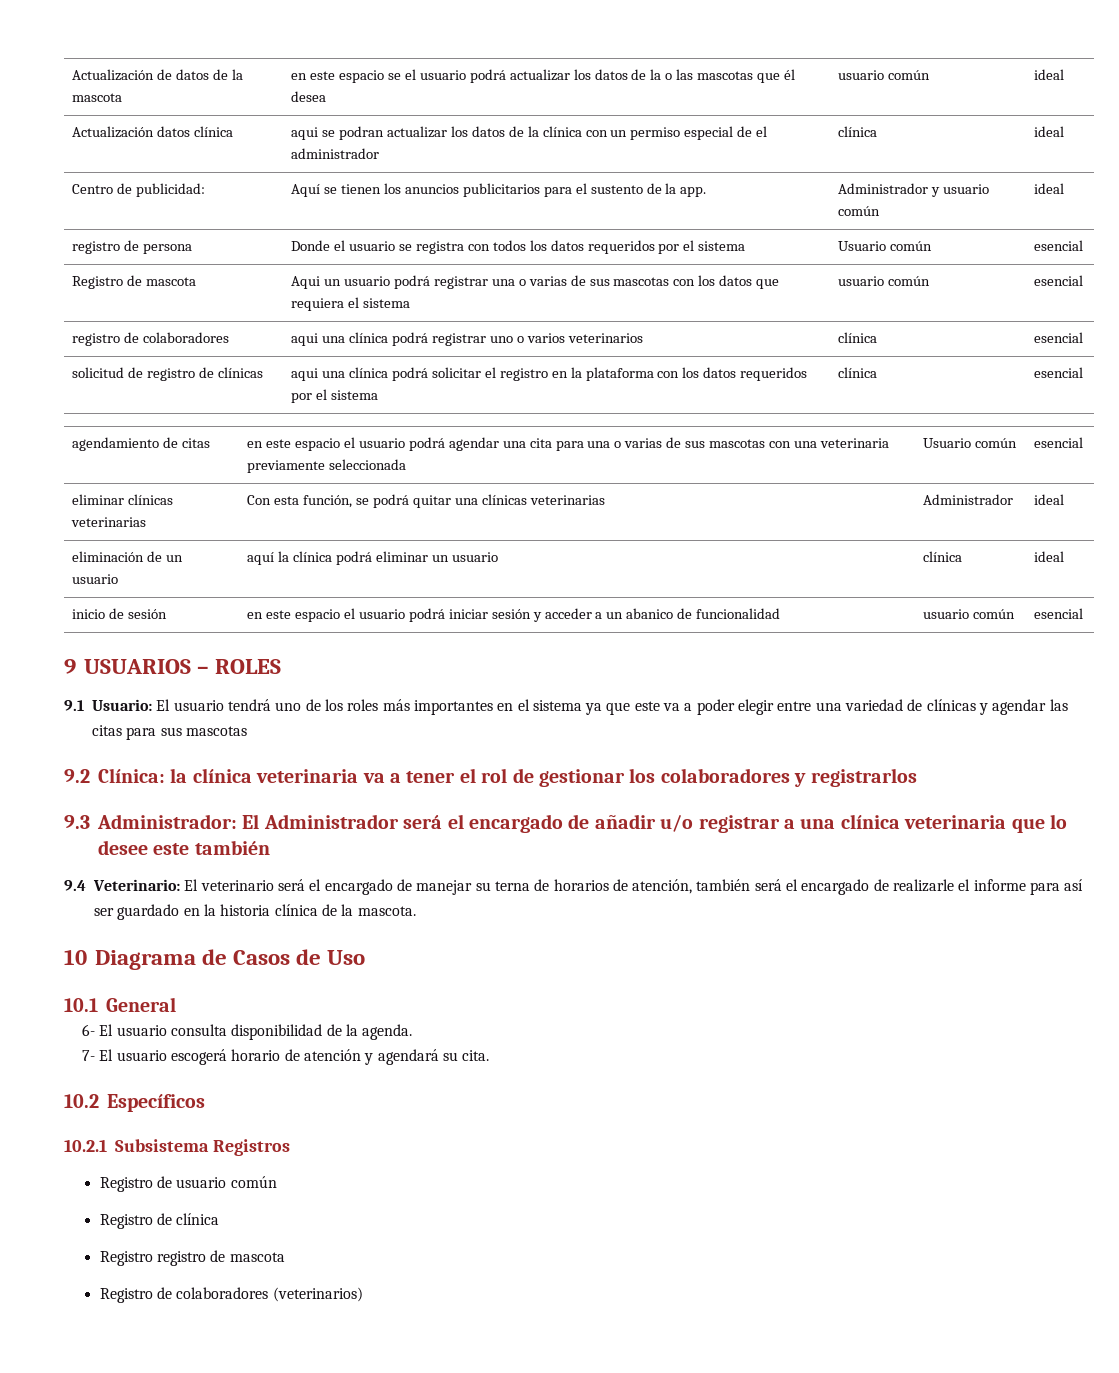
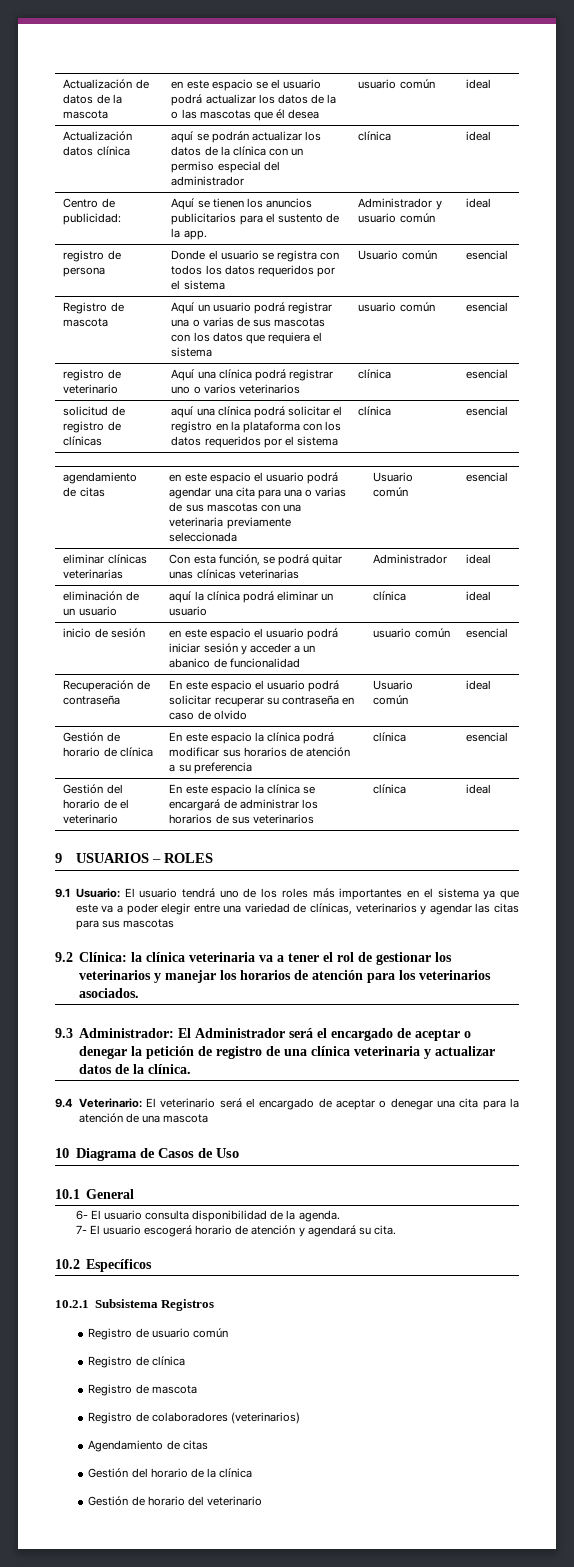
[291,126,385,140] aqui se podran -> [171,131,249,143] aquí se podrán
[737,126,768,137] de el -> [263,161,280,171] del
[291,276,321,289] Aqui -> [171,302,195,314] Aquí
[143,332,230,343] [291,333,319,346] colaboradores | aqui -> [63,384,119,394] [171,369,195,381] veterinario | Aquí
[291,368,319,381] aqui -> [171,406,194,418] aquí
[454,498,478,505] una -> [169,571,194,579] unas
(1084, 613) none -> [63,680,150,692] [63,695,121,705] [169,680,339,692] [169,695,354,707] [169,710,247,720] [373,680,414,690] [373,695,409,705] [466,680,492,690] [63,732,120,742] [63,747,153,757] [169,732,334,744] [169,747,350,757] [169,762,252,774] [373,732,407,742] [466,732,509,742] [63,784,123,794] [63,799,129,809] [63,814,119,824] [169,784,315,796] [169,799,318,811] [169,814,314,824] [373,784,407,794] [466,784,492,794] // Recuperación de contraseña | En este espacio el usuario podrá solicitar recuperar su contraseña en caso de olvido | Usuario común | ideal // Gestión de horario de clínica | En este espacio la clínica podrá modificar sus horarios de atención a su preferencia | clínica | esencial // Gestión del horario de el veterinario | En este espacio la clínica se encargará de administrar los horarios de sus veterinarios | clínica | ideal
[926,699,976,711] clínicas -> [310,903,417,915] clínicas, veterinarios
[660,768,917,787] colaboradores y registrarlos -> [78,970,491,983] [78,988,139,998] veterinarios y manejar los horarios de atención para los veterinarios asociados.
[594,814,1067,833] [98,840,270,855] añadir u/o registrar a una clínica veterinaria que lo desee este también -> [414,1029,471,1041] [78,1046,495,1059] [78,1064,191,1074] aceptar o denegar la petición de registro de una clínica veterinaria y actualizar datos de la clínica.
[416,879,1084,895] [94,904,416,920] manejar su terna de horarios de atención, también será el encargado de realizarle el informe para así ser guardado en la historia clínica de la mascota. -> [336,1098,520,1110] [78,1113,209,1123] aceptar o denegar una cita para la atención de una mascota
[156,1251,206,1266] registro -> (133, 1390) none
(363, 1294) none -> [88,1440,208,1452] [88,1468,252,1478] [88,1496,262,1506] // Agendamiento de citas // Gestión del horario de la clínica // Gestión de horario del veterinario

